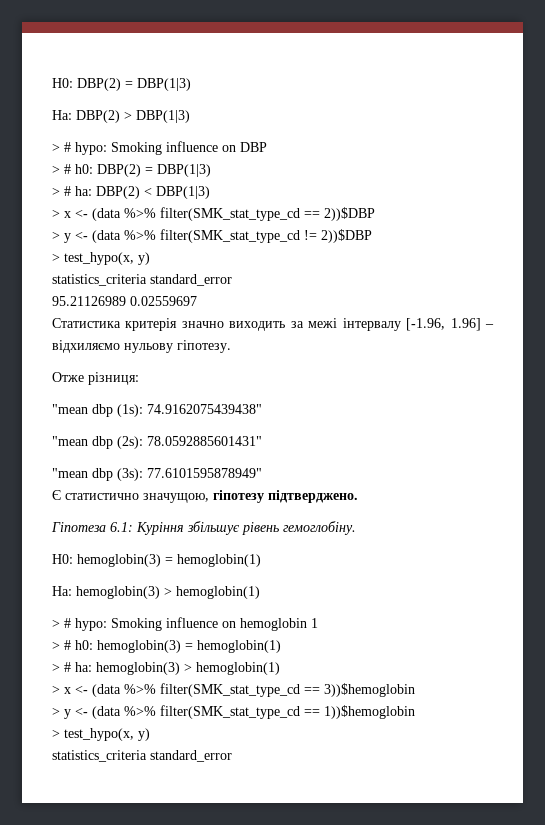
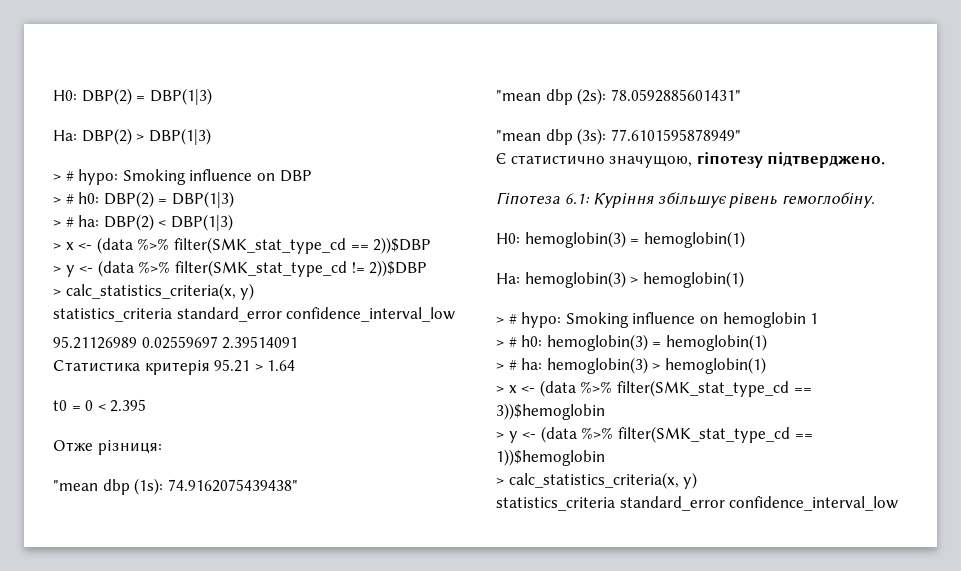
[64,252,150,265] [52,274,232,286] test_hypo(x, y) // statistics_criteria standard_error -> [65,283,255,300] [53,307,456,322] calc_statistics_criteria(x, y) // statistics_criteria standard_error confidence_interval_low
(197, 301) none -> [222,336,299,349] 2.39514091
[181,318,495,331] [52,340,231,353] значно виходить за межі інтервалу [-1.96, 1.96] – відхиляємо нульову гіпотезу. -> [214,359,296,372] [53,399,147,412] 95.21 > 1.64 // t0 = 0 < 2.395
[64,728,150,741] [52,750,232,762] test_hypo(x, y) // statistics_criteria standard_error -> [508,472,698,489] [496,496,899,511] calc_statistics_criteria(x, y) // statistics_criteria standard_error confidence_interval_low

